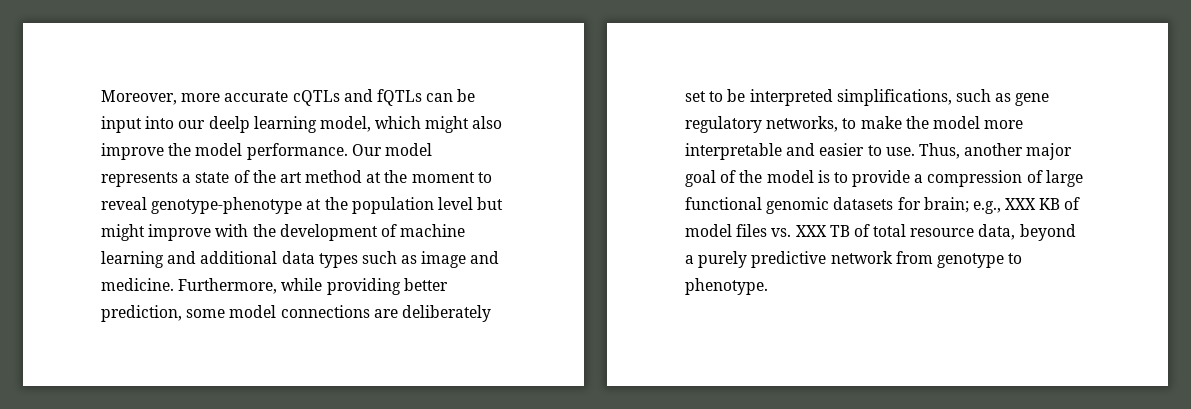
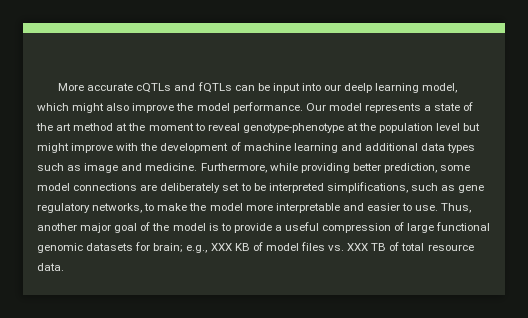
[101,90,221,105] Moreover, more -> [58,83,85,91] More
(924, 178) none -> [285,222,320,231] useful
[978,224,1076,241] [685,251,1023,268] [685,278,768,295] data, beyond a purely predictive network from genotype to phenotype. -> [37,263,64,271] data.

